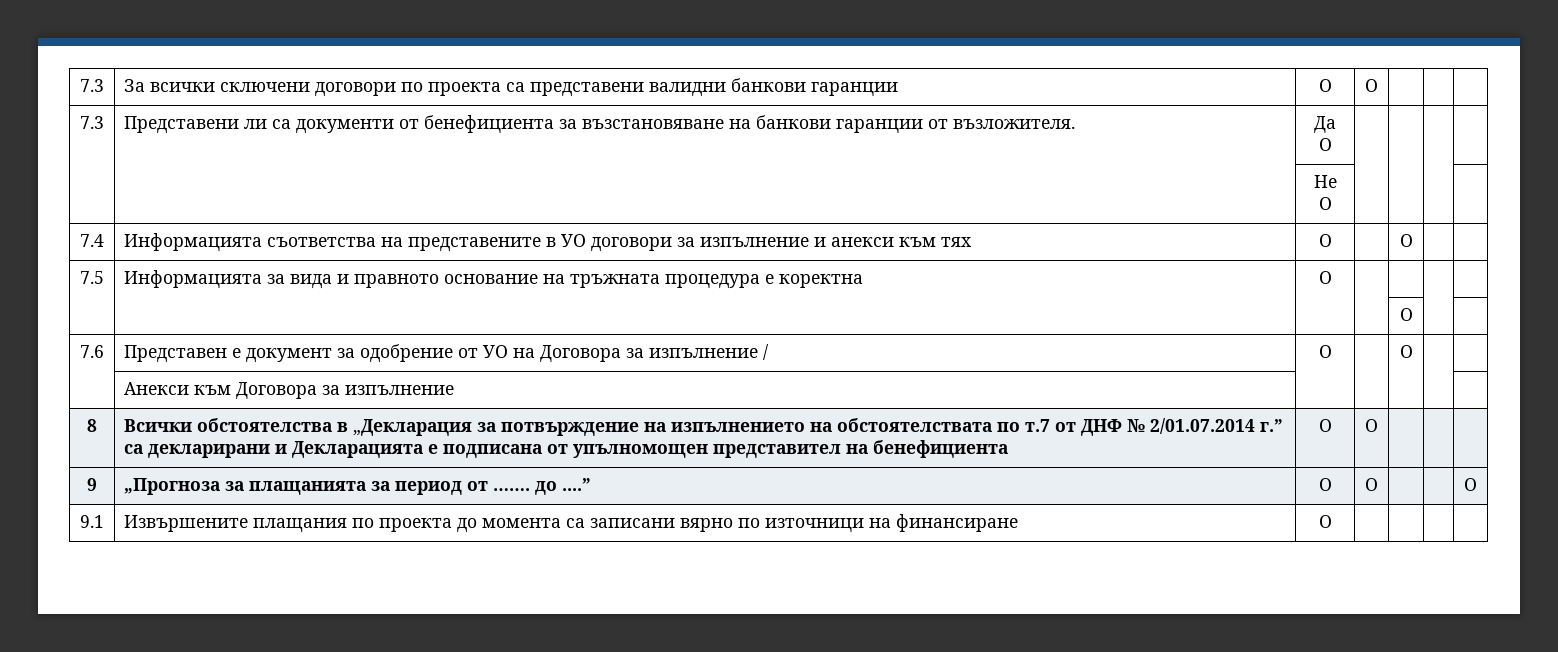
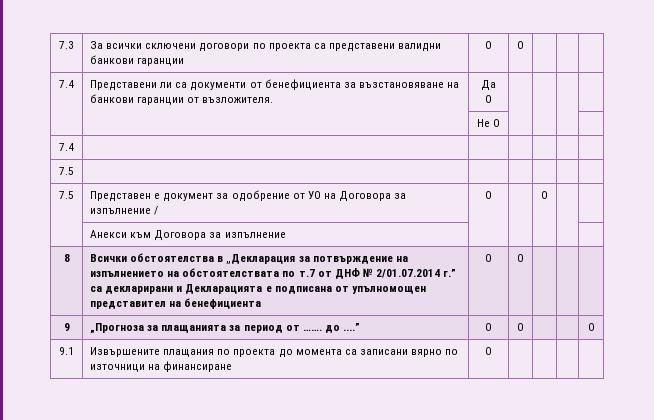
[80,116,104,129] 7.3 -> [59,80,74,88] 7.4
[124,233,973,252] [1318,234,1332,247] [1399,234,1413,247] [80,271,104,284] [124,270,864,289] [1318,271,1332,284] [1399,308,1413,321] [80,345,104,358] Информацията съответства на представените в УО договори за изпълнение и анекси към тях | О | | О | | // 7.5 | Информацията за вида и правното основание на тръжната процедура е коректна | О | | | | // | | | | О | | // 7.6 -> [59,167,74,175] [59,191,74,199] | | | | | // 7.5 | | | | | | // 7.5

